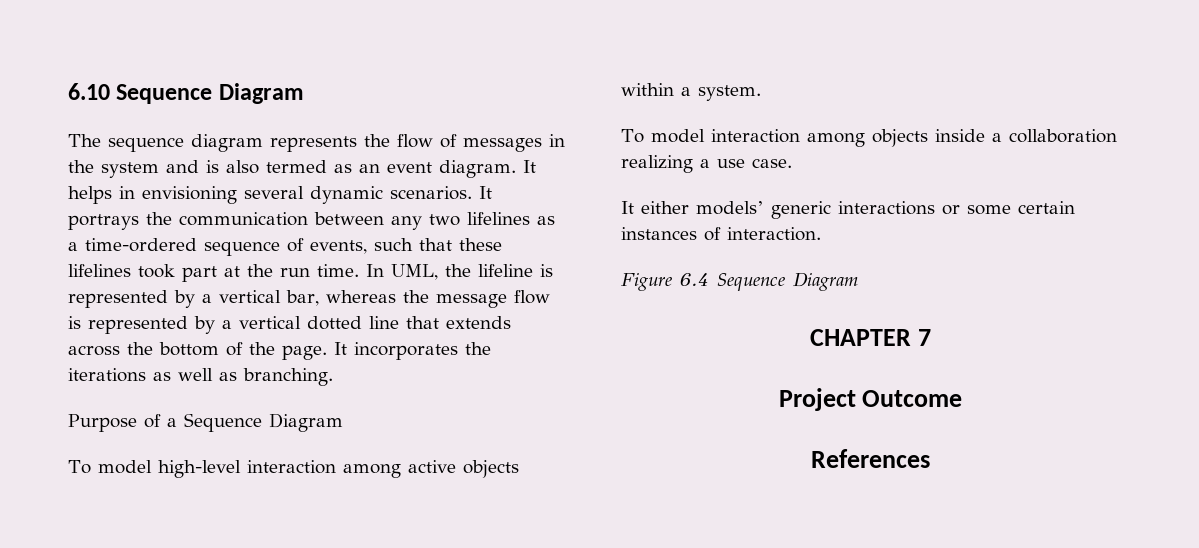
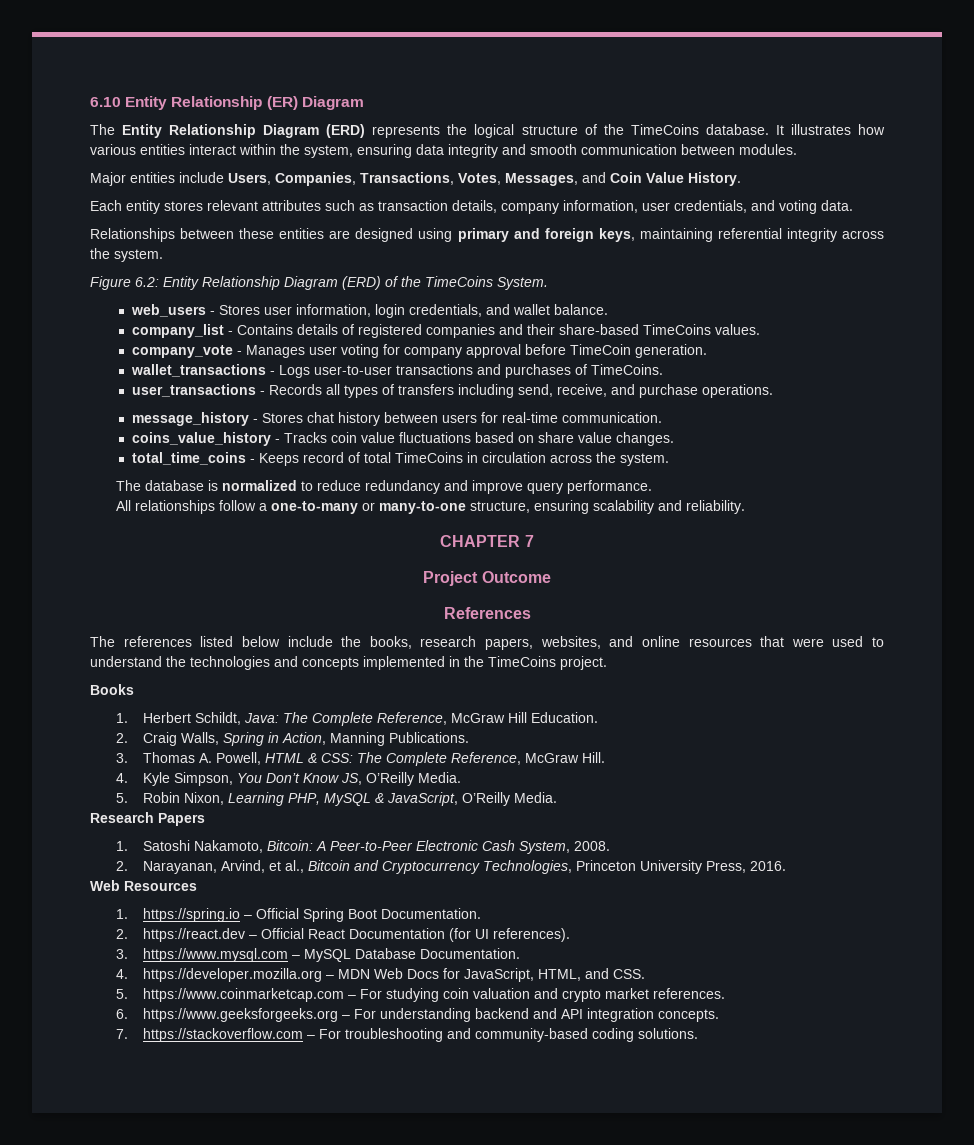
[116,84,213,104] Sequence -> [125,96,298,110] Entity Relationship (ER)
[108,134,565,152] [68,160,536,178] [68,186,492,204] [68,212,555,230] [68,238,502,256] [68,264,553,282] [68,290,550,308] [68,316,511,334] [68,342,491,360] [68,368,333,386] [68,413,343,432] [68,460,519,478] [621,83,761,101] [621,129,1117,147] [621,155,792,173] [621,201,1075,219] [621,227,821,241] [621,272,858,291] sequence diagram represents the flow of messages in the system and is also termed as an event diagram. It helps in envisioning several dynamic scenarios. It portrays the communication between any two lifelines as a time-ordered sequence of events, such that these lifelines took part at the run time. In UML, the lifeline is represented by a vertical bar, whereas the message flow is represented by a vertical dotted line that extends across the bottom of the page. It incorporates the iterations as well as branching. // Purpose of a Sequence Diagram // To model high-level interaction among active objects within a system. // To model interaction among objects inside a collaboration realizing a use case. // It either models’ generic interactions or some certain instances of interaction. // Figure 6.4 Sequence Diagram -> [122,124,886,138] [90,144,797,158] [90,172,741,186] [90,200,853,214] [90,228,884,242] [90,248,163,262] [90,276,548,290] [130,304,608,318] [131,324,760,338] [131,344,707,358] [130,364,663,378] [131,384,773,398] [131,412,662,426] [131,432,674,446] [131,452,669,466] [116,480,653,494] [116,500,746,514] Entity Relationship Diagram (ERD) represents the logical structure of the TimeCoins database. It illustrates how various entities interact within the system, ensuring data integrity and smooth communication between modules. // Major entities include Users, Companies, Transactions, Votes, Messages, and Coin Value History. // Each entity stores relevant attributes such as transaction details, company information, user credentials, and voting data. // Relationships between these entities are designed using primary and foreign keys, maintaining referential integrity across the system. // Figure 6.2: Entity Relationship Diagram (ERD) of the TimeCoins System. // web_users - Stores user information, login credentials, and wallet balance. // company_list - Contains details of registered companies and their share-based TimeCoins values. // company_vote - Manages user voting for company approval before TimeCoin generation. // wallet_transactions - Logs user-to-user transactions and purchases of TimeCoins. // user_transactions - Records all types of transfers including send, receive, and purchase operations. // message_history - Stores chat history between users for real-time communication. // coins_value_history - Tracks coin value fluctuations based on share value changes. // total_time_coins - Keeps record of total TimeCoins in circulation across the system. // The database is normalized to reduce redundancy and improve query performance. // All relationships follow a one-to-many or many-to-one structure, ensuring scalability and reliability.
(930, 458) none -> [90,636,884,650] [90,656,607,670] [90,684,134,695] [116,712,598,726] [116,732,469,746] [116,752,605,766] [116,772,461,786] [116,792,557,806] [90,812,205,826] [116,840,610,854] [116,860,786,874] [90,880,197,891] [116,908,481,922] [116,928,570,942] [116,948,520,962] [116,968,645,982] [116,988,725,1002] [116,1008,719,1022] [116,1028,698,1042] // The references listed below include the books, research papers, websites, and online resources that were used to understand the technologies and concepts implemented in the TimeCoins project. // Books // 1. Herbert Schildt, Java: The Complete Reference, McGraw Hill Education. // 2. Craig Walls, Spring in Action, Manning Publications. // 3. Thomas A. Powell, HTML & CSS: The Complete Reference, McGraw Hill. // 4. Kyle Simpson, You Don’t Know JS, O’Reilly Media. // 5. Robin Nixon, Learning PHP, MySQL & JavaScript, O’Reilly Media. // Research Papers // 1. Satoshi Nakamoto, Bitcoin: A Peer-to-Peer Electronic Cash System, 2008. // 2. Narayanan, Arvind, et al., Bitcoin and Cryptocurrency Technologies, Princeton University Press, 2016. // Web Resources // 1. https://spring.io – Official Spring Boot Documentation. // 2. https://react.dev – Official React Documentation (for UI references). // 3. https://www.mysql.com – MySQL Database Documentation. // 4. https://developer.mozilla.org – MDN Web Docs for JavaScript, HTML, and CSS. // 5. https://www.coinmarketcap.com – For studying coin valuation and crypto market references. // 6. https://www.geeksforgeeks.org – For understanding backend and API integration concepts. // 7. https://stackoverflow.com – For troubleshooting and community-based coding solutions.

